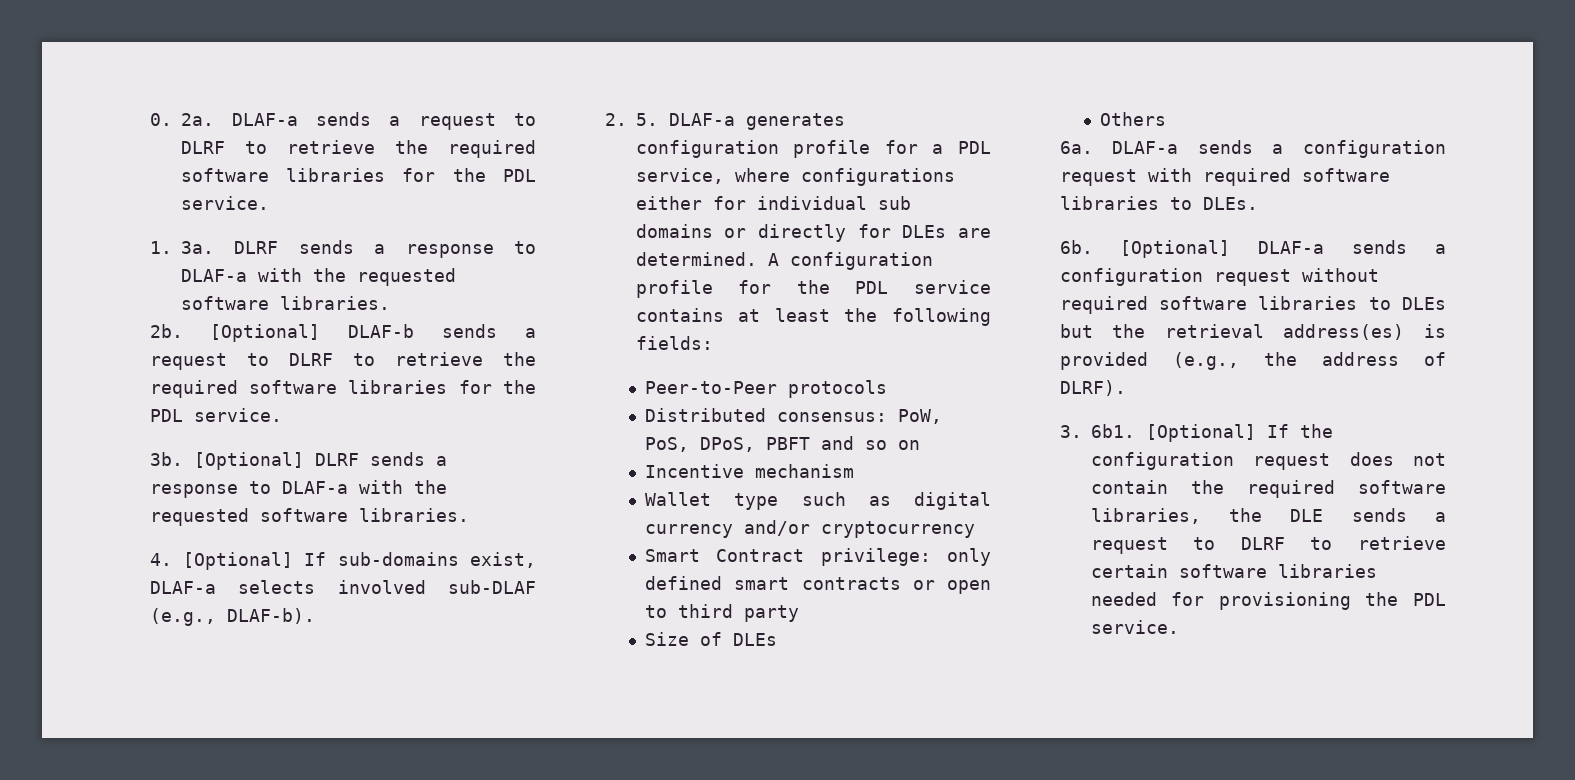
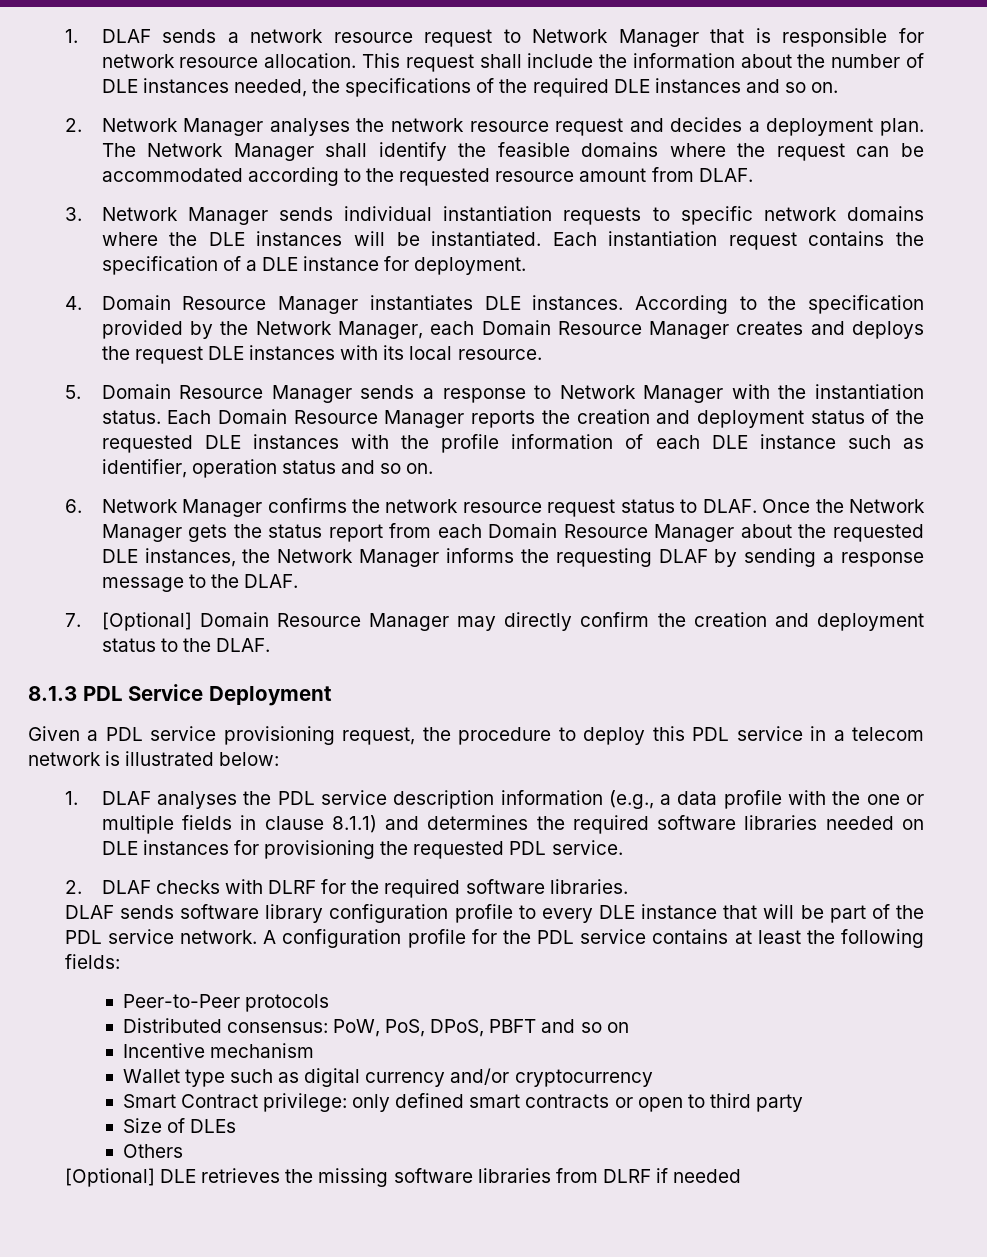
[149,112,536,130] [180,140,536,158] [180,168,536,182] [180,196,269,210] [149,240,536,258] [180,268,456,286] [180,296,390,310] [149,324,536,342] [149,352,536,370] [149,380,536,398] [149,408,282,422] [149,452,447,470] [149,480,447,498] [149,508,469,526] [149,552,536,570] [149,580,536,594] [149,608,315,626] [604,113,845,130] [635,140,991,158] [635,168,955,186] [635,196,911,210] [635,224,991,242] [635,252,757,266] 0. 2a. DLAF-a sends a request to DLRF to retrieve the required software libraries for the PDL service. // 1. 3a. DLRF sends a response to DLAF-a with the requested software libraries. // 2b. [Optional] DLAF-b sends a request to DLRF to retrieve the required software libraries for the PDL service. // 3b. [Optional] DLRF sends a response to DLAF-a with the requested software libraries. // 4. [Optional] If sub-domains exist, DLAF-a selects involved sub-DLAF (e.g., DLAF-b). // 2. 5. DLAF-a generates configuration profile for a PDL service, where configurations either for individual sub domains or directly for DLEs are determined. -> [64,28,924,47] [101,53,924,72] [101,78,839,97] [64,117,925,136] [101,142,924,161] [101,167,753,186] [64,206,925,225] [101,231,925,250] [101,256,527,275] [64,295,925,314] [101,320,925,339] [101,345,542,364] [64,384,925,403] [101,409,925,428] [101,434,924,453] [101,459,434,478] [64,498,926,517] [101,523,924,542] [101,548,924,567] [101,574,299,592] [64,612,924,631] [101,638,271,652] [28,684,332,706] [28,726,925,745] [28,751,280,766] [64,790,924,809] [101,815,924,834] [101,840,623,859] [64,879,628,898] [64,904,924,923] [64,929,258,944] 1. DLAF sends a network resource request to Network Manager that is responsible for network resource allocation. This request shall include the information about the number of DLE instances needed, the specifications of the required DLE instances and so on. // 2. Network Manager analyses the network resource request and decides a deployment plan. The Network Manager shall identify the feasible domains where the request can be accommodated according to the requested resource amount from DLAF. // 3. Network Manager sends individual instantiation requests to specific network domains where the DLE instances will be instantiated. Each instantiation request contains the specification of a DLE instance for deployment. // 4. Domain Resource Manager instantiates DLE instances. According to the specification provided by the Network Manager, each Domain Resource Manager creates and deploys the request DLE instances with its local resource. // 5. Domain Resource Manager sends a response to Network Manager with the instantiation status. Each Domain Resource Manager reports the creation and deployment status of the requested DLE instances with the profile information of each DLE instance such as identifier, operation status and so on. // 6. Network Manager confirms the network resource request status to DLAF. Once the Network Manager gets the status report from each Domain Resource Manager about the requested DLE instances, the Network Manager informs the requesting DLAF by sending a response message to the DLAF. // 7. [Optional] Domain Resource Manager may directly confirm the creation and deployment status to the DLAF. // 8.1.3 PDL Service Deployment // Given a PDL service provisioning request, the procedure to deploy this PDL service in a telecom network is illustrated below: // 1. DLAF analyses the PDL service description information (e.g., a data profile with the one or multiple fields in clause 8.1.1) and determines the required software libraries needed on DLE instances for provisioning the requested PDL service. // 2. DLAF checks with DLRF for the required software libraries. // DLAF sends software library configuration profile to every DLE instance that will be part of the PDL service network.
[1059,140,1446,158] [1059,168,1390,186] [1059,196,1258,210] [1059,240,1446,258] [1059,268,1379,286] [1059,296,1446,314] [1059,324,1446,340] [1059,352,1446,370] [1059,380,1126,396] [1059,424,1333,442] [1090,452,1446,470] [1090,480,1446,498] [1090,508,1446,524] [1090,536,1446,554] [1090,564,1377,578] [1090,592,1446,610] [1090,620,1179,634] 6a. DLAF-a sends a configuration request with required software libraries to DLEs. // 6b. [Optional] DLAF-a sends a configuration request without required software libraries to DLEs but the retrieval address(es) is provided (e.g., the address of DLRF). // 3. 6b1. [Optional] If the configuration request does not contain the required software libraries, the DLE sends a request to DLRF to retrieve certain software libraries needed for provisioning the PDL service. -> [64,1168,742,1187] [Optional] DLE retrieves the missing software libraries from DLRF if needed

